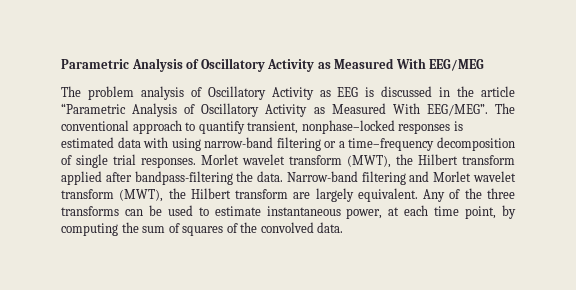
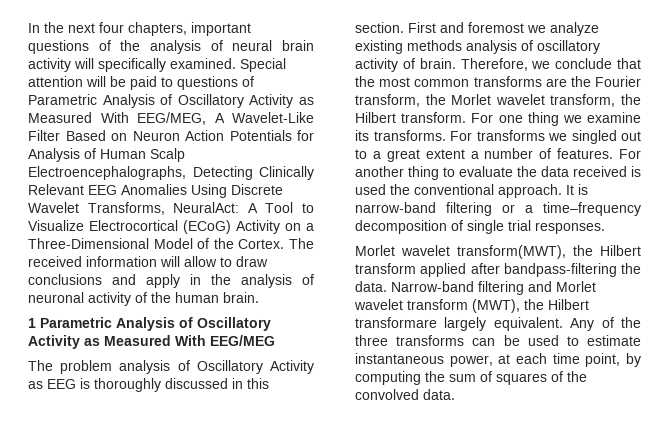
(61, 64) none -> [28,22,251,36] [28,40,314,54] [28,58,286,72] [28,76,254,90] [28,94,314,108] [28,112,314,125] [28,130,314,141] [28,148,185,162] [28,166,314,180] [28,184,283,198] [28,202,314,215] [28,220,314,234] [28,238,314,249] [28,256,268,267] [28,274,314,288] [28,292,259,306] [28,318,36,328] In the next four chapters, important questions of the analysis of neural brain activity will specifically examined. Special attention will be paid to questions of Parametric Analysis of Oscillatory Activity as Measured With EEG/MEG, A Wavelet-Like Filter Based on Neuron Action Potentials for Analysis of Human Scalp Electroencephalographs, Detecting Clinically Relevant EEG Anomalies Using Discrete Wavelet Transforms, NeuralAct: A Tool to Visualize Electrocortical (ECoG) Activity on a Three-Dimensional Model of the Cortex. The received information will allow to draw conclusions and apply in the analysis of neuronal activity of the human brain. // 1
(375, 92) none -> [94,378,161,392] thoroughly
[457,86,516,97] [61,103,515,117] [61,120,463,134] [61,137,201,151] the article “Parametric Analysis of Oscillatory Activity as Measured With EEG/MEG”. The conventional approach to quantify transient, nonphase–locked responses is estimated data with using -> [247,378,269,389] [355,22,599,36] [355,40,600,54] [355,58,641,72] [355,76,641,87] [355,94,641,107] [355,112,641,126] [355,130,641,144] [355,148,641,162] [355,166,641,180] [355,184,588,198] this section. First and foremost we analyze existing methods analysis of oscillatory activity of brain. Therefore, we conclude that the most common transforms are the Fourier transform, the Morlet wavelet transform, the Hilbert transform. For one thing we examine its transforms. For transforms we singled out to a great extent a number of features. For another thing to evaluate the data received is used the conventional approach. It is
[201,154,391,168] Morlet wavelet transform (MWT), -> [355,245,566,259] // Morlet wavelet transform(MWT),
[235,189,311,199] transform are -> [355,317,437,328] transformare

